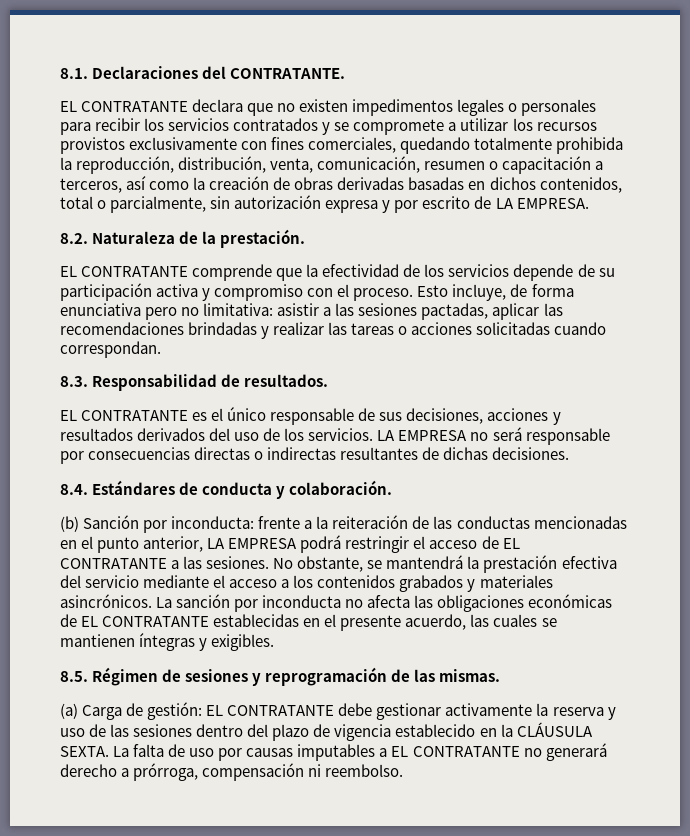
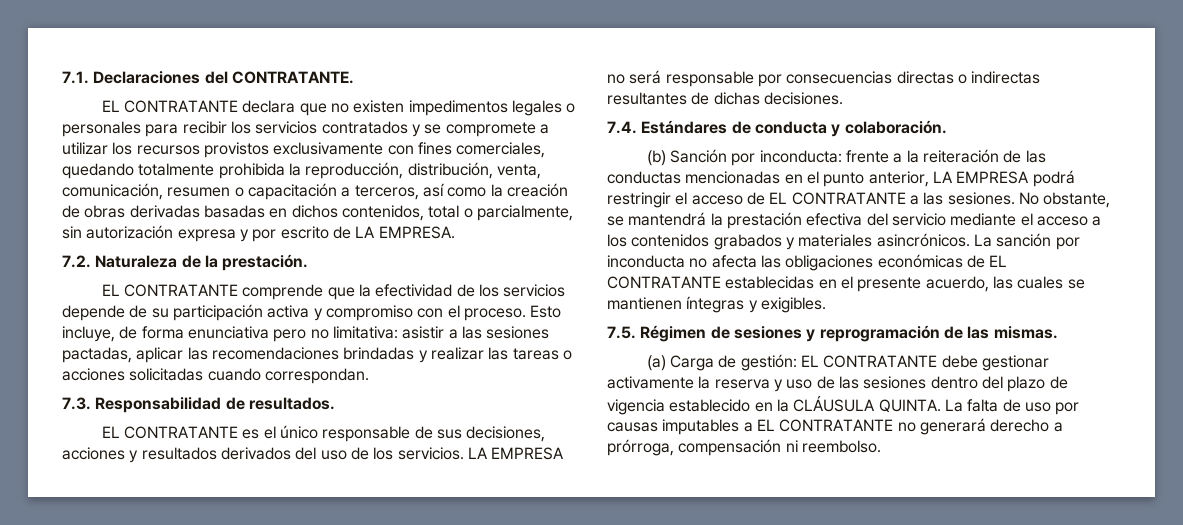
[60,68,88,79] 8.1. -> [62,71,89,84] 7.1.
[60,233,88,244] 8.2. -> [62,255,91,268] 7.2.
[60,376,88,387] 8.3. -> [62,397,91,410] 7.3.
[60,484,88,495] 8.4. -> [607,121,637,134] 7.4.
[60,671,88,682] 8.5. -> [607,326,636,339] 7.5.
[60,746,109,757] SEXTA. -> [878,399,941,413] QUINTA.

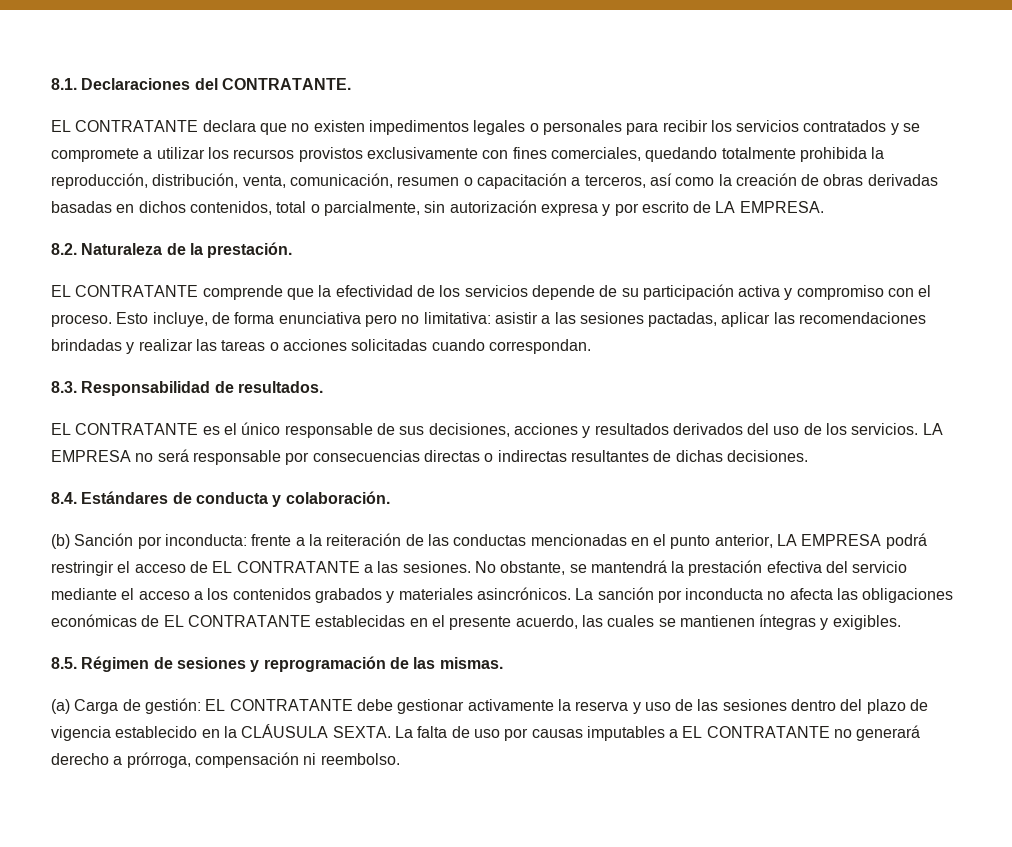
[62,71,89,84] 7.1. -> [51,78,77,90] 8.1.
[62,255,91,268] 7.2. -> [51,243,77,255] 8.2.
[62,397,91,410] 7.3. -> [51,381,77,393] 8.3.
[607,121,637,134] 7.4. -> [51,492,77,504] 8.4.
[607,326,636,339] 7.5. -> [51,657,77,669] 8.5.
[878,399,941,413] QUINTA. -> [332,726,391,738] SEXTA.

